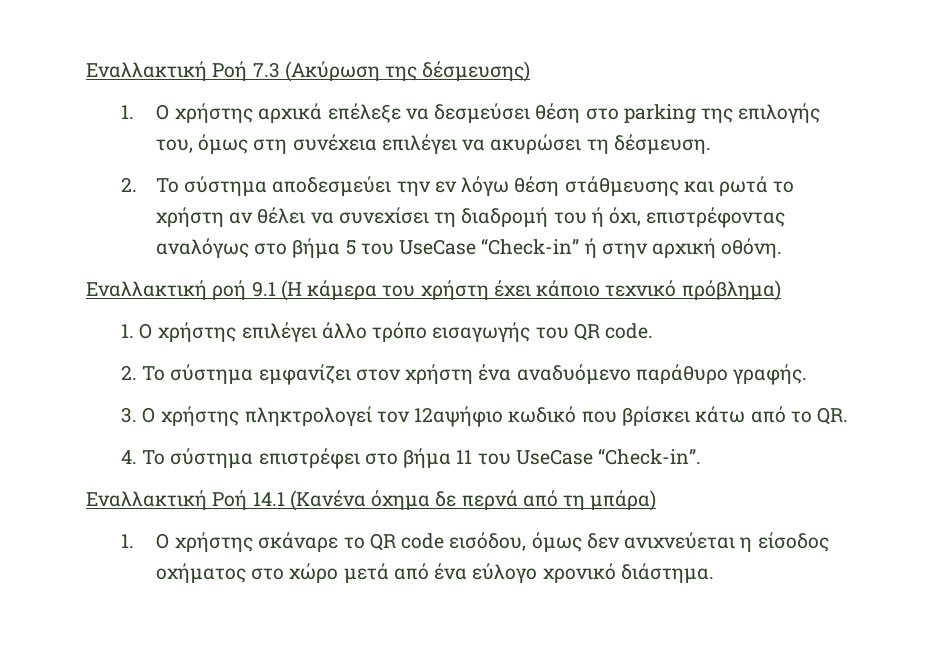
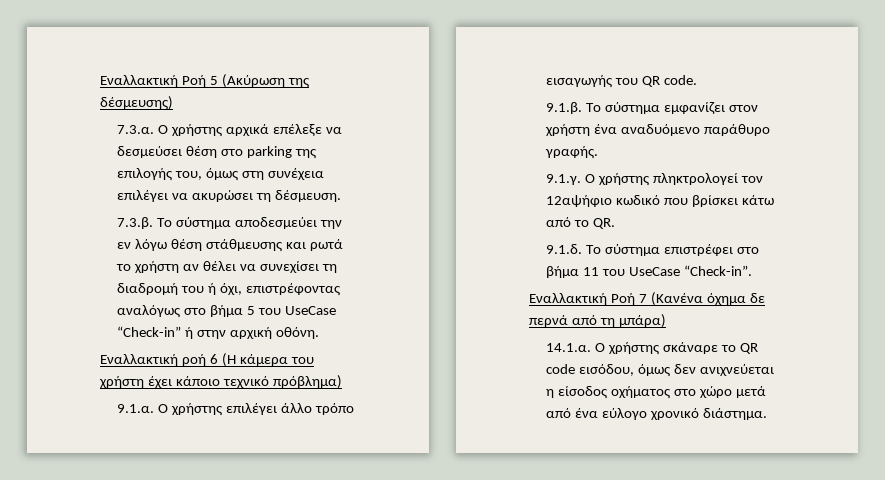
[86,61,280,81] Εναλλακτική Ροή 7.3 -> [100,75,218,87] Εναλλακτική Ροή 5
[120,105,134,119] 1. -> [117,125,155,134] 7.3.α.
[120,177,137,192] 2. -> [117,217,154,229] 7.3.β.
[251,281,276,297] 9.1 -> [209,354,218,364] 6
[120,324,134,338] 1. -> [117,404,155,413] 9.1.α.
[120,365,137,380] 2. -> [546,102,583,114] 9.1.β.
[120,407,137,423] 3. -> [546,174,582,185] 9.1.γ.
[120,450,137,464] 4. -> [546,244,583,254] 9.1.δ.
[252,492,285,506] 14.1 -> [638,294,647,303] 7
[120,534,134,548] 1. -> [546,343,592,352] 14.1.α.

